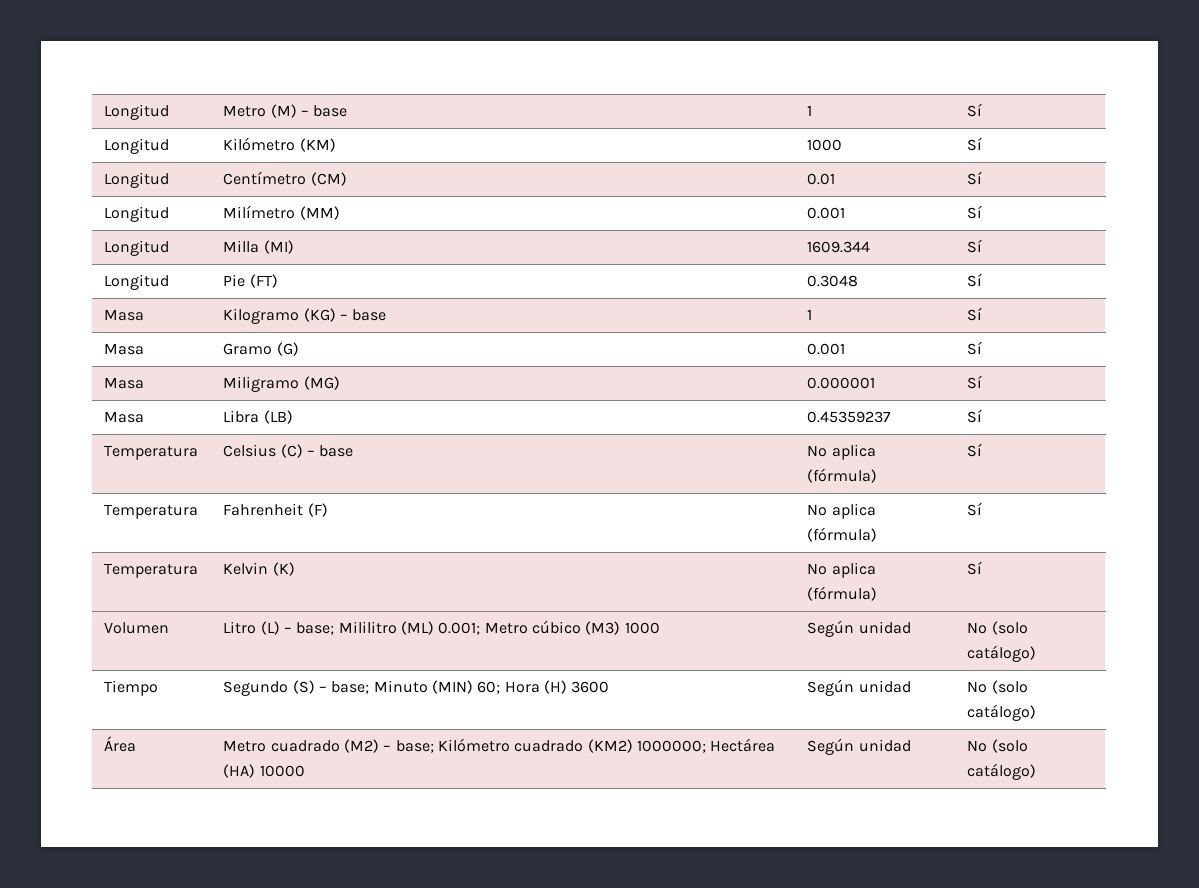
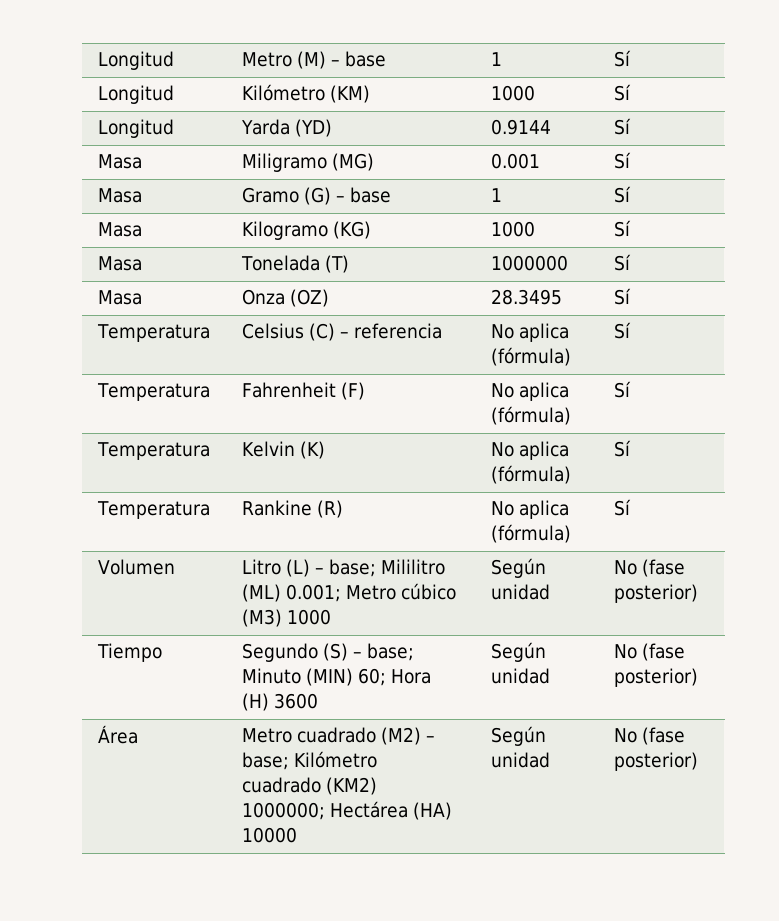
[223,171,347,186] [807,173,836,185] [967,171,983,185] [104,206,170,222] [223,205,340,220] [807,207,846,219] [967,205,983,219] [104,240,170,256] [223,240,294,254] [807,241,871,253] [967,239,983,253] [104,274,170,290] [223,274,278,288] [807,275,859,287] [967,273,983,287] [104,309,145,321] [223,308,336,324] Centímetro (CM) | 0.01 | Sí // Longitud | Milímetro (MM) | 0.001 | Sí // Longitud | Milla (MI) | 1609.344 | Sí // Longitud | Pie (FT) | 0.3048 | Sí // Masa | Kilogramo (KG) -> [240,119,332,137] [490,119,551,135] [613,118,631,135] [97,154,142,169] [241,153,374,172] [490,153,540,169] [613,152,631,169] [97,188,142,203] [241,187,331,205] Yarda (YD) | 0.9144 | Sí // Masa | Miligramo (MG) | 0.001 | Sí // Masa | Gramo (G)
[223,342,299,356] [807,343,846,355] [967,341,983,355] [104,377,145,389] [223,376,340,392] [807,377,876,389] [967,375,983,389] [104,411,145,423] [223,410,293,424] [807,411,892,423] Gramo (G) | 0.001 | Sí // Masa | Miligramo (MG) | 0.000001 | Sí // Masa | Libra (LB) | 0.45359237 -> [241,221,371,240] [490,221,535,237] [613,220,631,237] [97,256,142,271] [240,255,349,273] [490,255,568,271] [613,254,631,271] [97,290,142,305] [241,289,329,307] [490,289,562,305] Kilogramo (KG) | 1000 | Sí // Masa | Tonelada (T) | 1000000 | Sí // Masa | Onza (OZ) | 28.3495
[319,445,354,457] base -> [353,323,442,339] referencia
(983, 568) none -> [96,501,210,519] [241,500,343,518] [490,500,569,519] [490,524,571,543] [613,499,631,516] // Temperatura | Rankine (R) | No aplica (fórmula) | Sí
[991,621,1028,635] [967,645,1037,662] (solo catálogo) -> [641,559,685,577] [613,584,698,603] (fase posterior)
[991,680,1028,694] [967,704,1037,721] (solo catálogo) -> [641,643,685,661] [613,668,698,687] (fase posterior)
[991,739,1028,753] [967,763,1037,780] (solo catálogo) -> [641,727,685,745] [613,752,698,771] (fase posterior)

